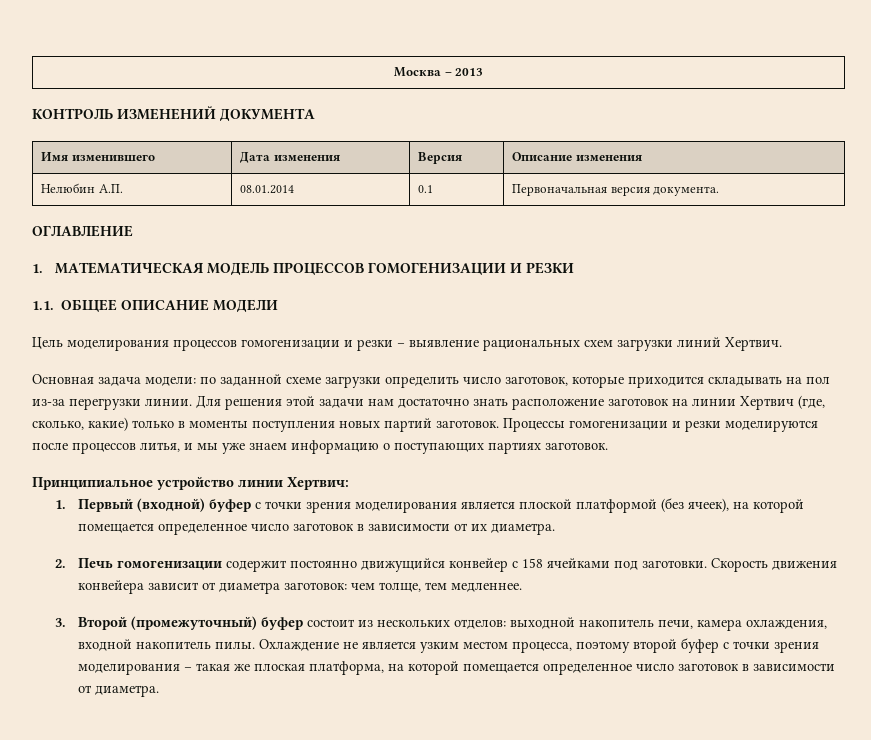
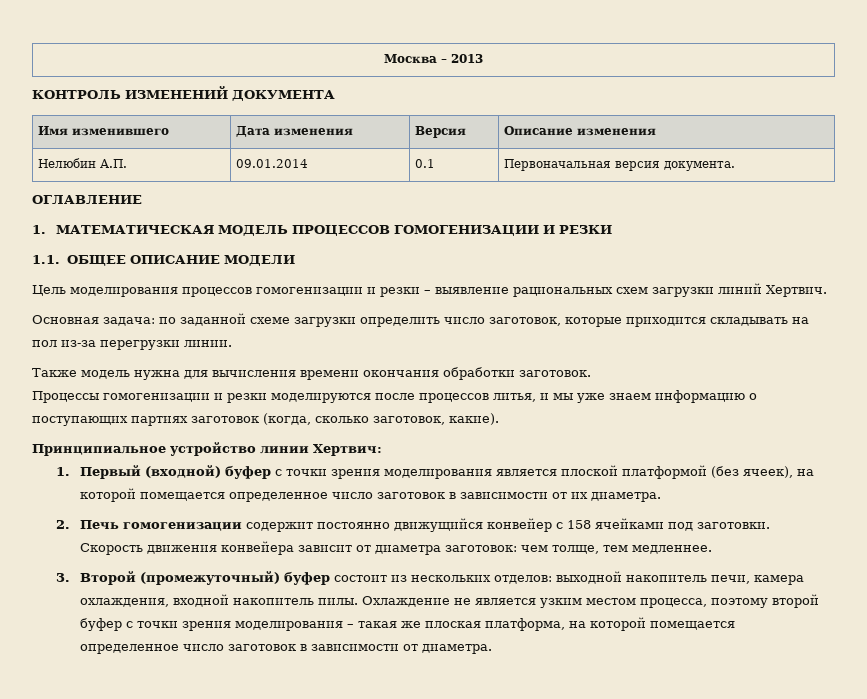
[240,185,295,194] 08.01.2014 -> [236,159,309,168] 09.01.2014
[98,377,196,386] задача модели: -> [103,317,155,326] задача:
[196,395,825,410] [32,417,499,432] Для решения этой задачи нам достаточно знать расположение заготовок на линии Хертвич (где, сколько, какие) только в моменты поступления новых партий заготовок. -> [32,367,591,380] // Также модель нужна для вычисления времени окончания обработки заготовок. //
[545,442,608,450] заготовок. -> [191,413,499,425] заготовок (когда, сколько заготовок, какие).

